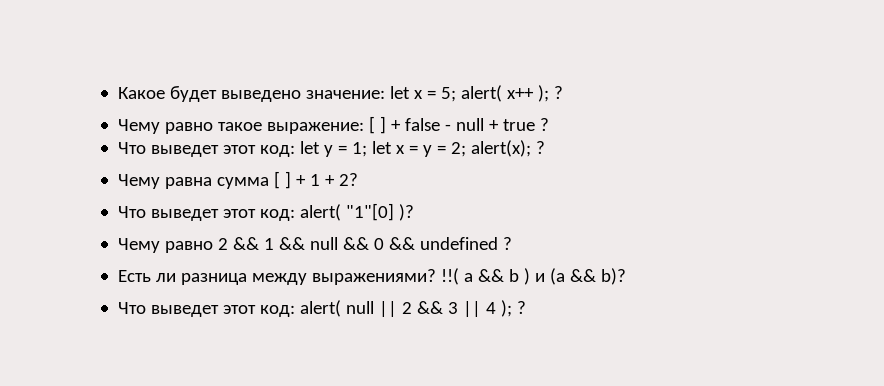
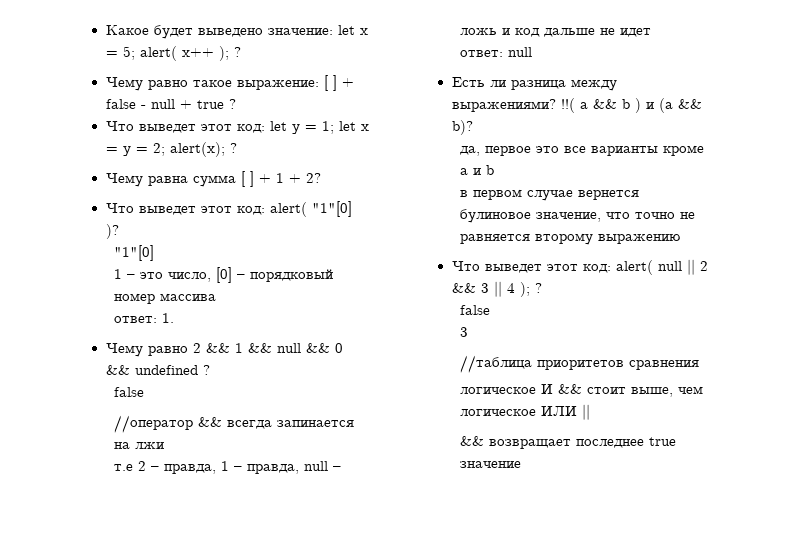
(415, 212) none -> [114,245,155,261] [114,267,334,283] [114,293,217,304] [114,313,175,323] // "1"[0] // 1 – это число, [0] – порядковый номер массива // ответ: 1.
(512, 243) none -> [114,387,145,397] [114,415,355,433] [114,442,165,449] [114,461,342,474] [460,28,652,37] [460,47,533,57] // false // //оператор && всегда запинается на лжи // т.е 2 – правда, 1 – правда, null – ложь и код дальше не идет // ответ: null
(626, 276) none -> [460,145,705,156] [460,165,495,175] [460,189,640,201] [460,209,696,223] [460,233,681,245] // да, первое это все варианты кроме а и b // в первом случае вернется булиновое значение, что точно не равняется второму выражению
(526, 307) none -> [460,305,491,315] [460,327,469,337] [460,355,700,373] [460,384,704,397] [460,404,591,420] [460,436,677,449] [460,461,522,468] // false // 3 // //таблица приоритетов сравнения // логическое И && стоит выше, чем логическое ИЛИ || // && возвращает последнее true значение

